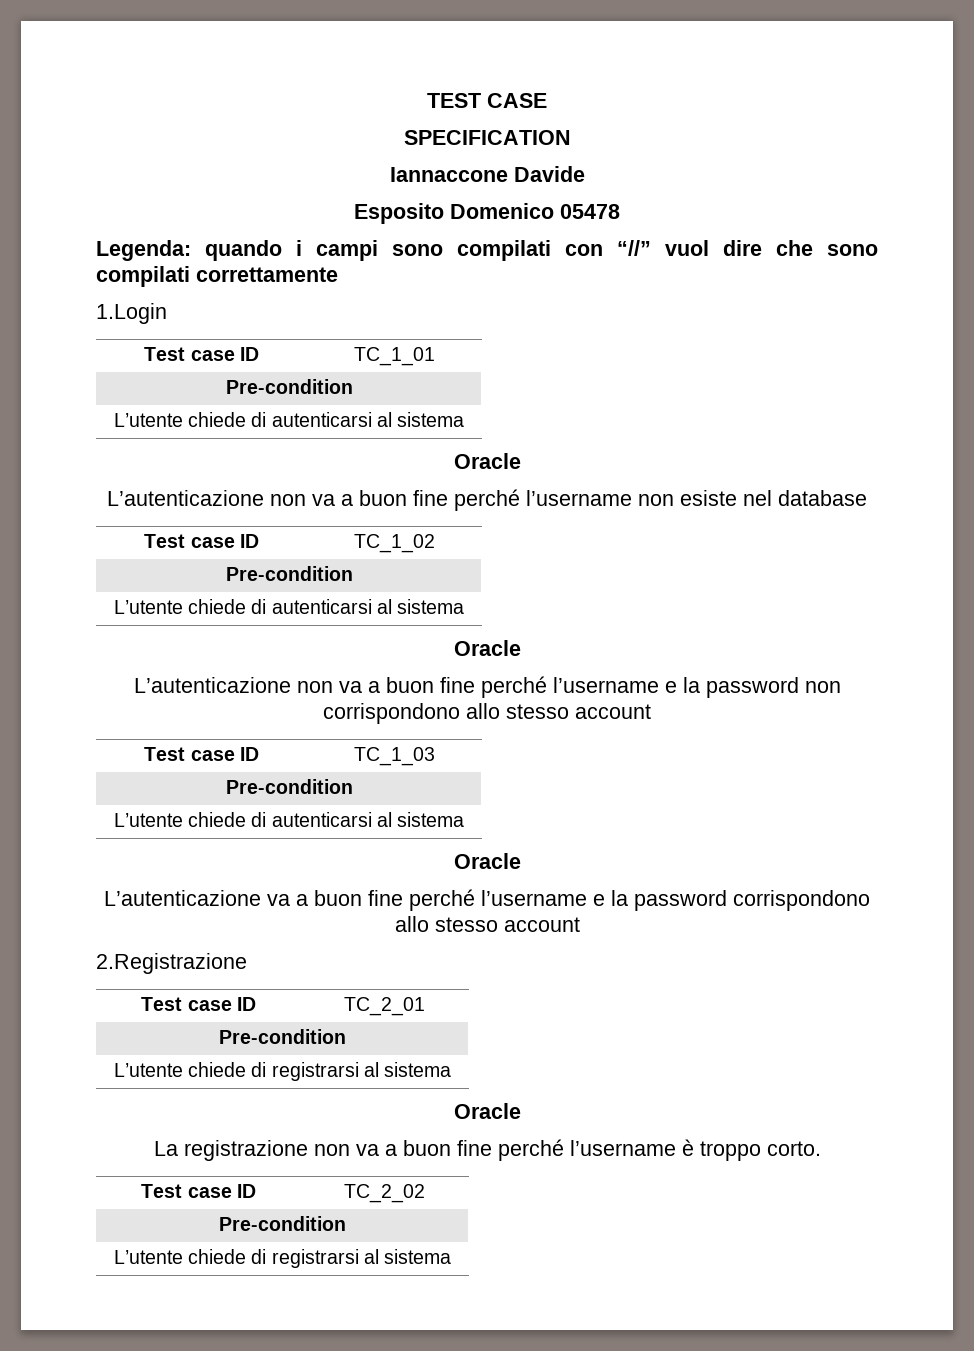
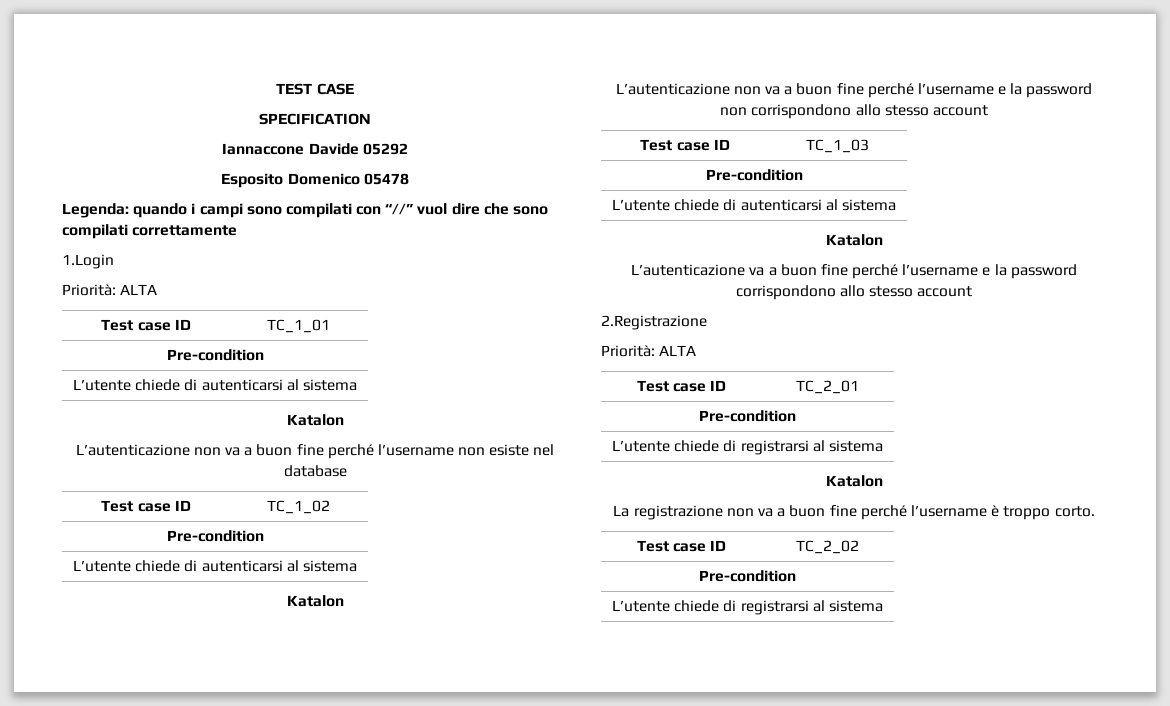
(585, 174) none -> [362,143,408,155] 05292
(167, 313) none -> [62,284,158,296] // Priorità: ALTA
[453,453,521,469] Oracle -> [286,414,344,426] Katalon
[453,640,521,656] Oracle -> [286,595,344,607] Katalon
[453,853,521,869] Oracle -> [825,234,883,246] Katalon
(247, 963) none -> [601,345,697,357] // Priorità: ALTA
[453,1103,521,1119] Oracle -> [825,475,883,487] Katalon

